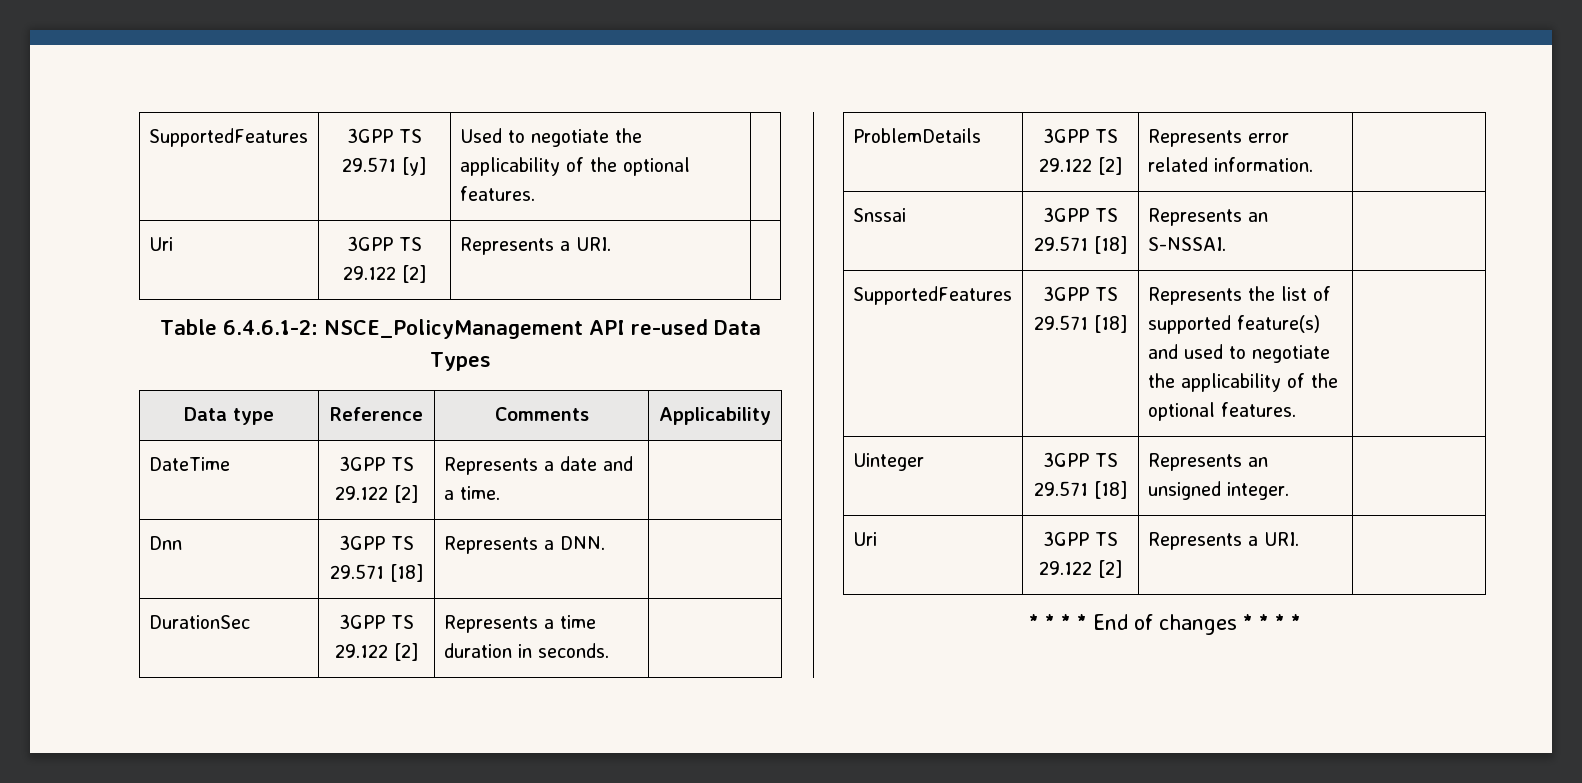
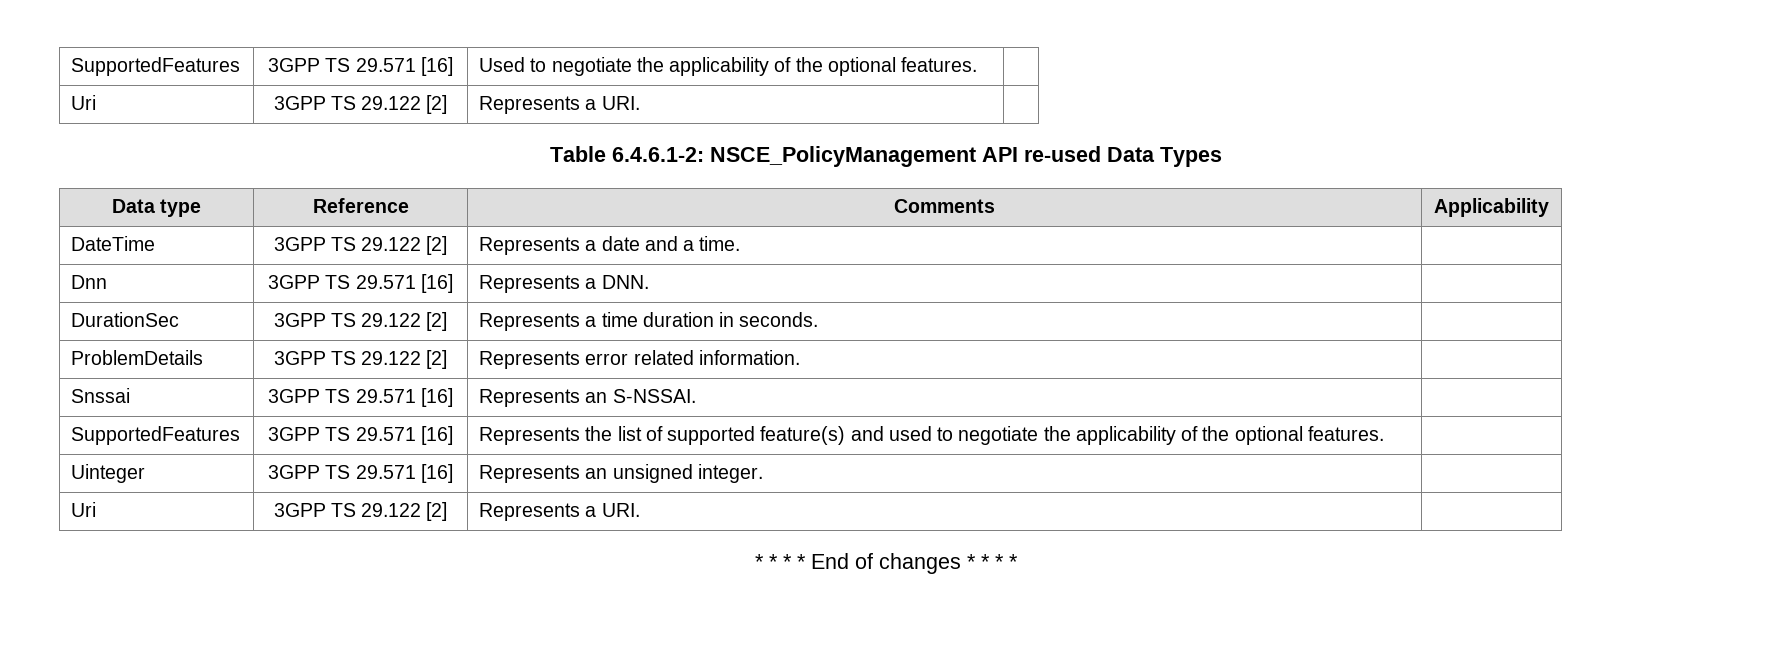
[148,128,308,147] [347,128,422,143] [342,157,427,176] SupportedFeatures | 3GPP TS 29.571 [y] -> [71,57,241,76] [268,57,453,76] SupportedFeatures | 3GPP TS 29.571 [16]
[389,564,424,582] [18] -> [420,274,453,293] [16]
[1093,236,1128,254] [18] -> [420,388,453,407] [16]
[1093,315,1128,333] [18] -> [420,426,453,445] [16]
[1093,481,1128,499] [18] -> [420,464,453,483] [16]

